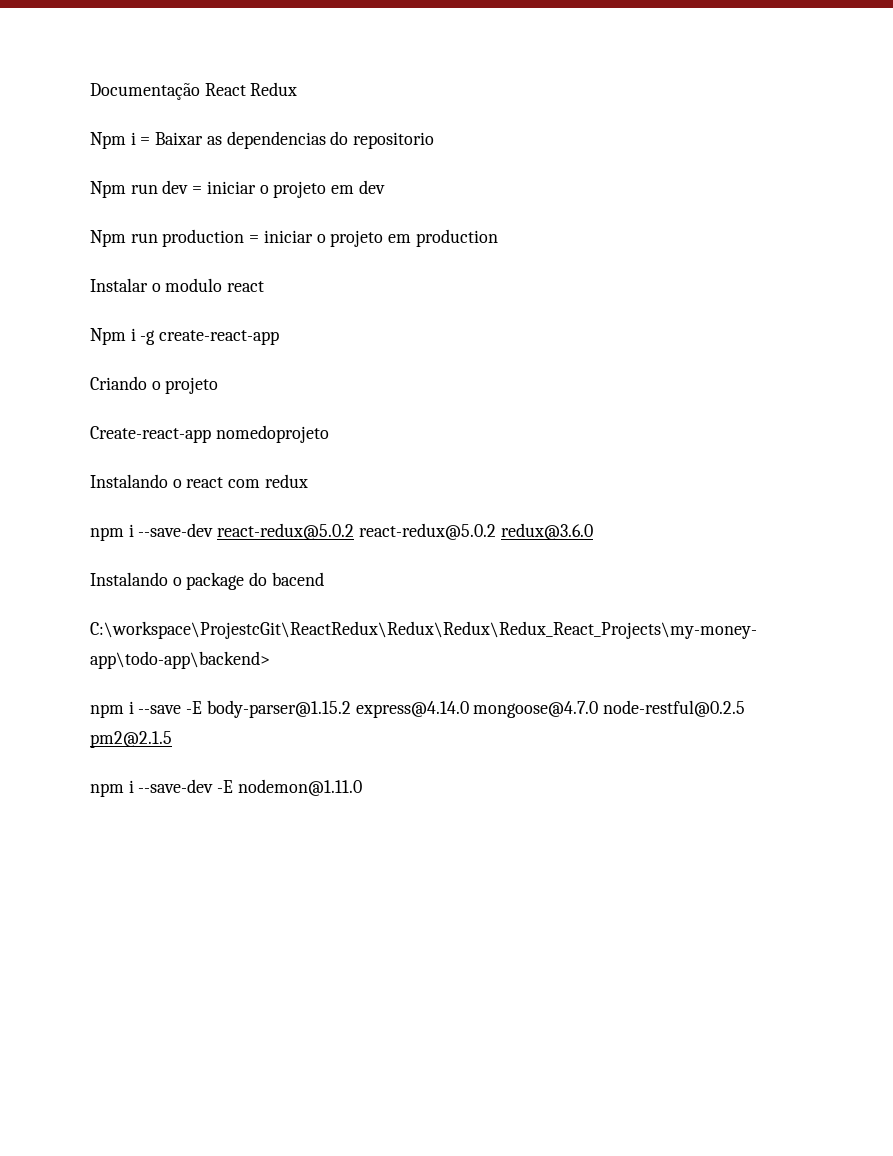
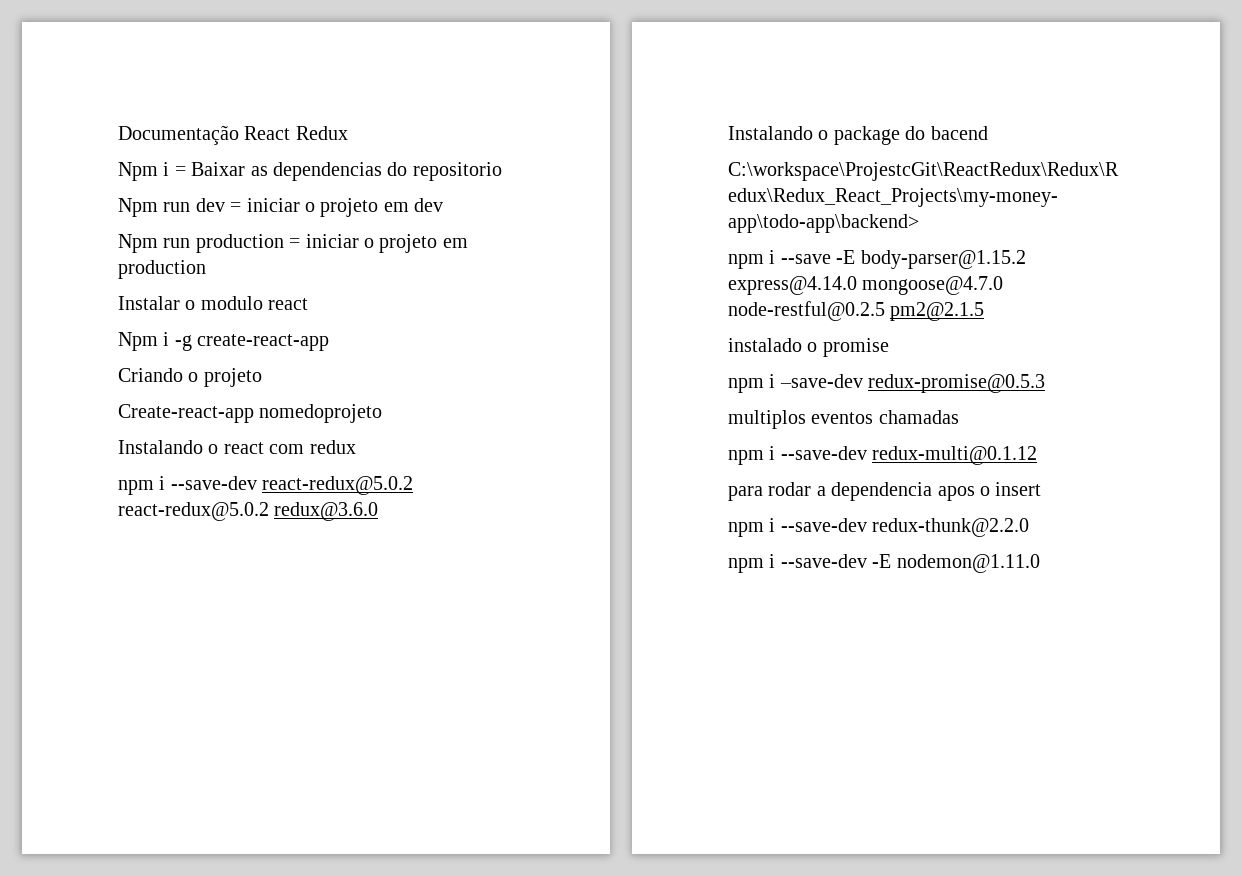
(172, 739) none -> [728,338,889,357] [728,374,1046,393] [728,410,959,429] [728,446,1038,465] [728,482,1042,501] [728,518,1030,537] // instalado o promise // npm i –save-dev redux-promise@0.5.3 // multiplos eventos chamadas // npm i --save-dev redux-multi@0.1.12 // para rodar a dependencia apos o insert // npm i --save-dev redux-thunk@2.2.0

